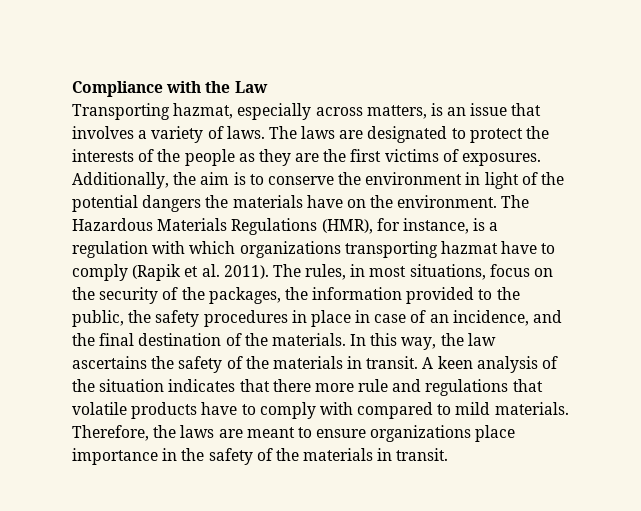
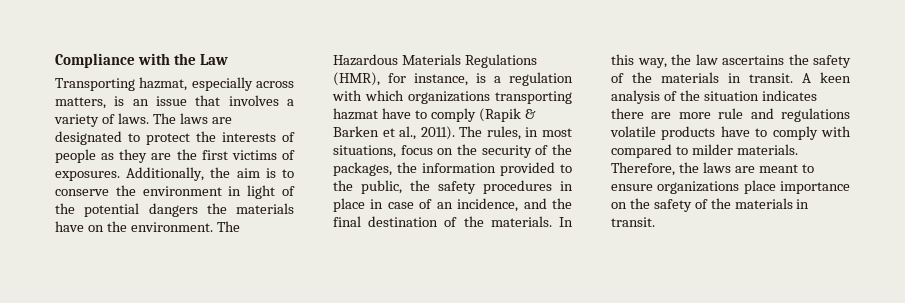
[157,149,181,162] the -> (295, 137) none
[184,264,220,277] et al. -> [524,109,536,119] [333,126,417,140] & Barken et al.,
[239,379,311,392] that there -> [611,108,672,119] there are
[512,379,543,392] that -> (850, 115) none
[455,402,491,415] mild -> [691,144,733,155] milder
[162,448,178,461] in -> [611,202,627,209] on

